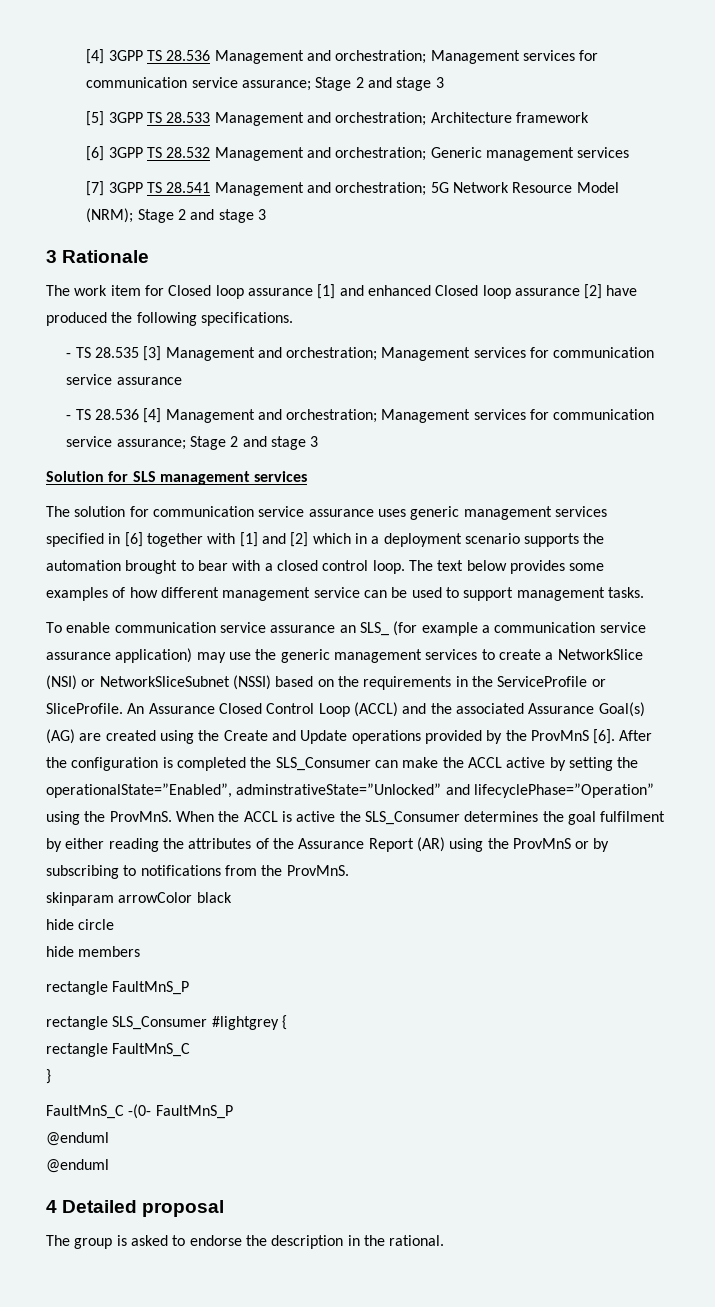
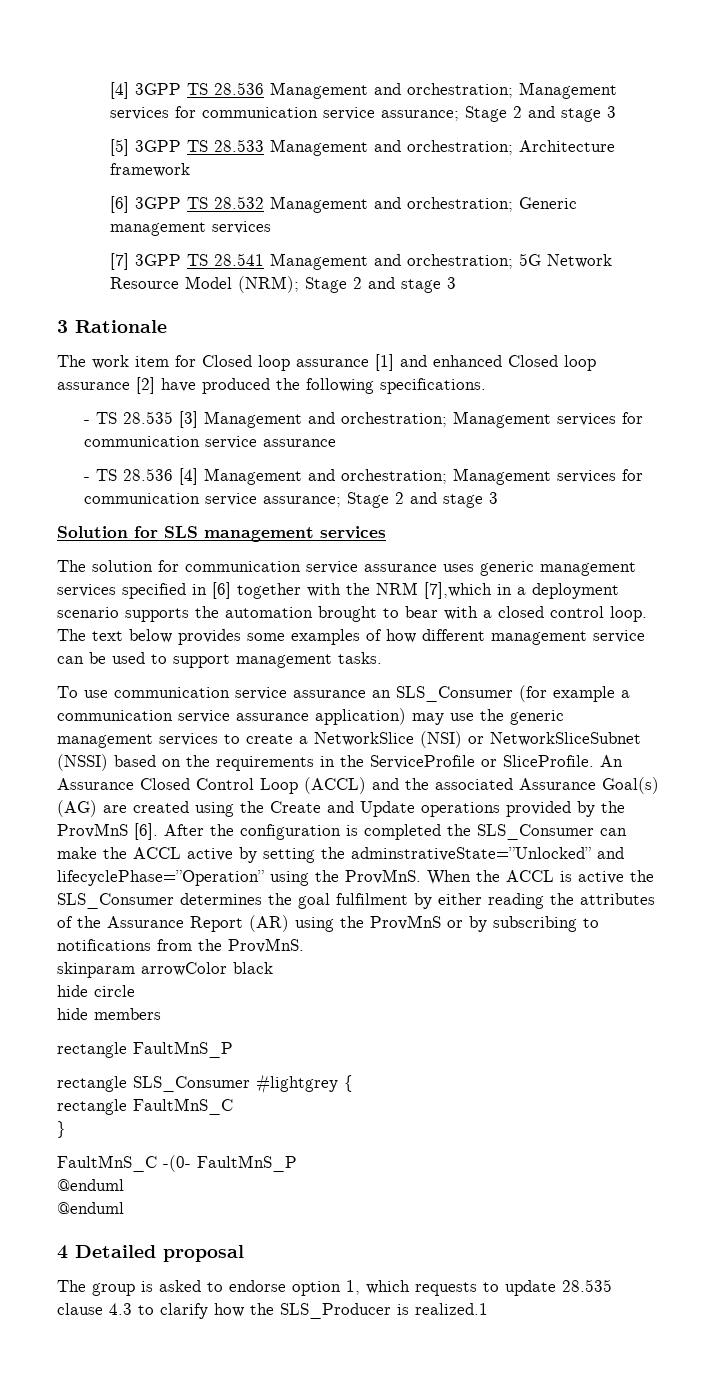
[239,532,351,547] [1] and [2] which -> [346,582,492,599] the NRM [7],which
[66,622,111,633] enable -> [84,690,108,698] use
[359,622,389,636] SLS_ -> [396,686,513,702] SLS_Consumer
[46,783,232,798] operationalState=”Enabled”, -> (345, 853) none
[245,1235,445,1249] the description in the rational. -> [292,1279,612,1296] [57,1303,488,1319] option 1, which requests to update 28.535 clause 4.3 to clarify how the SLS_Producer is realized.1

